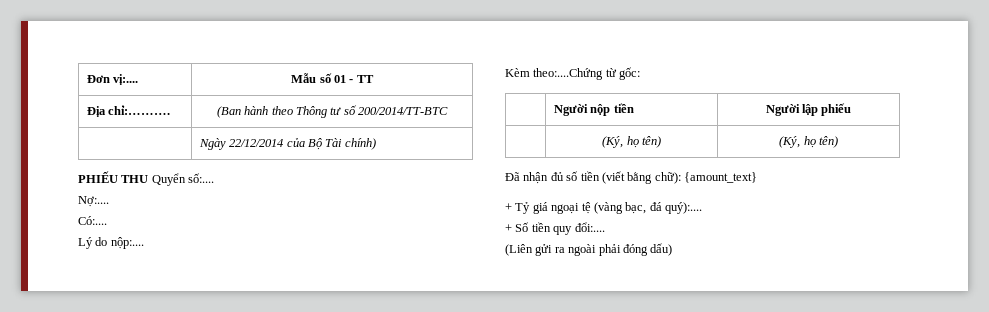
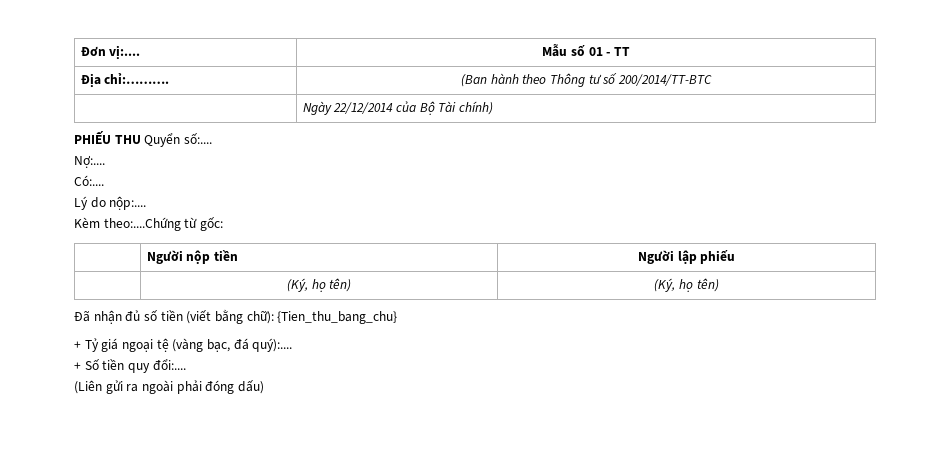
[684,172,757,183] {amount_text} -> [277,311,398,324] {Tien_thu_bang_chu}

